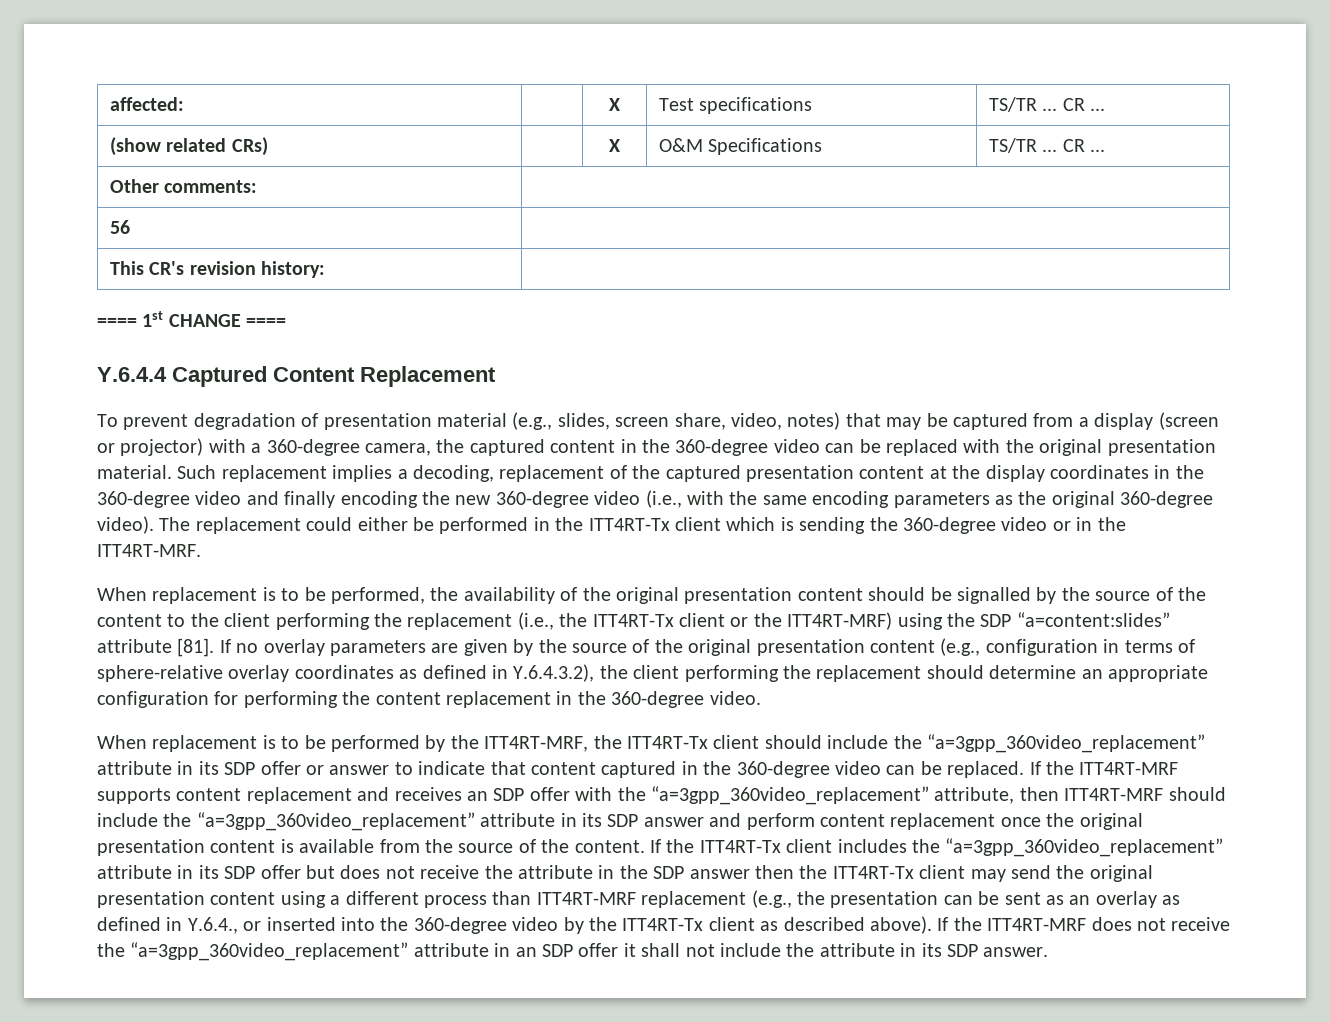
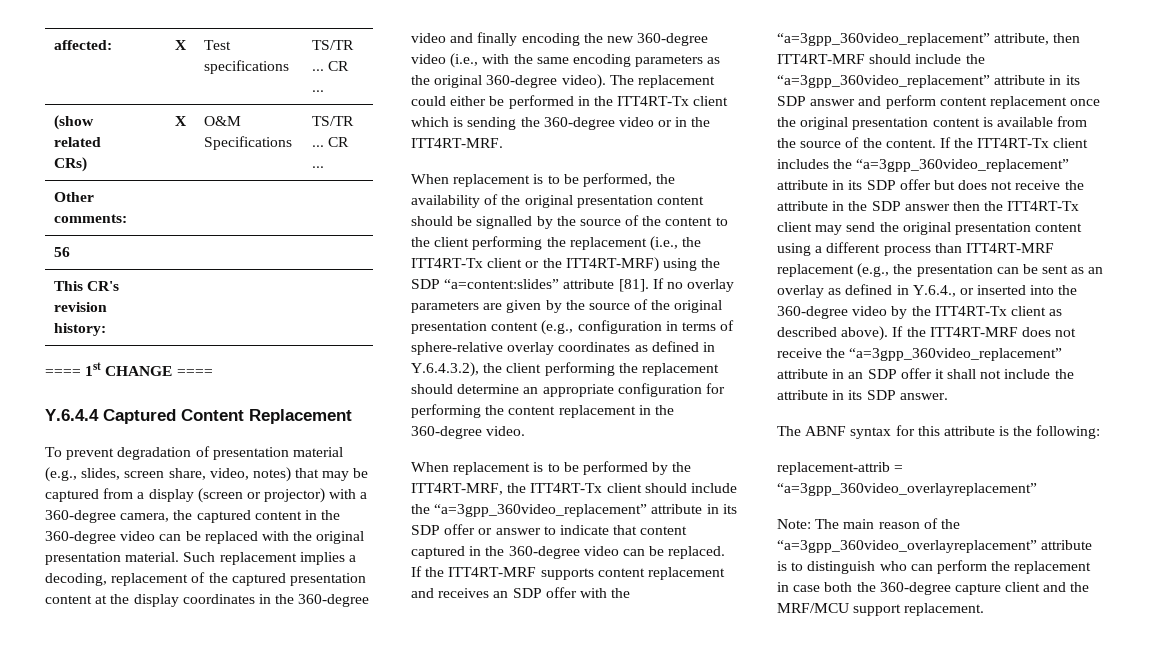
(1049, 952) none -> [777,425,1101,439] [777,462,904,475] [777,483,1037,496] [777,518,960,529] [777,540,1093,553] [777,560,1092,574] [777,582,1090,595] [777,603,985,616] // The ABNF syntax for this attribute is the following: // replacement-attrib = “a=3gpp_360video_overlayreplacement” // Note: The main reason of the “a=3gpp_360video_overlayreplacement” attribute is to distinguish who can perform the replacement in case both the 360-degree capture client and the MRF/MCU support replacement.

